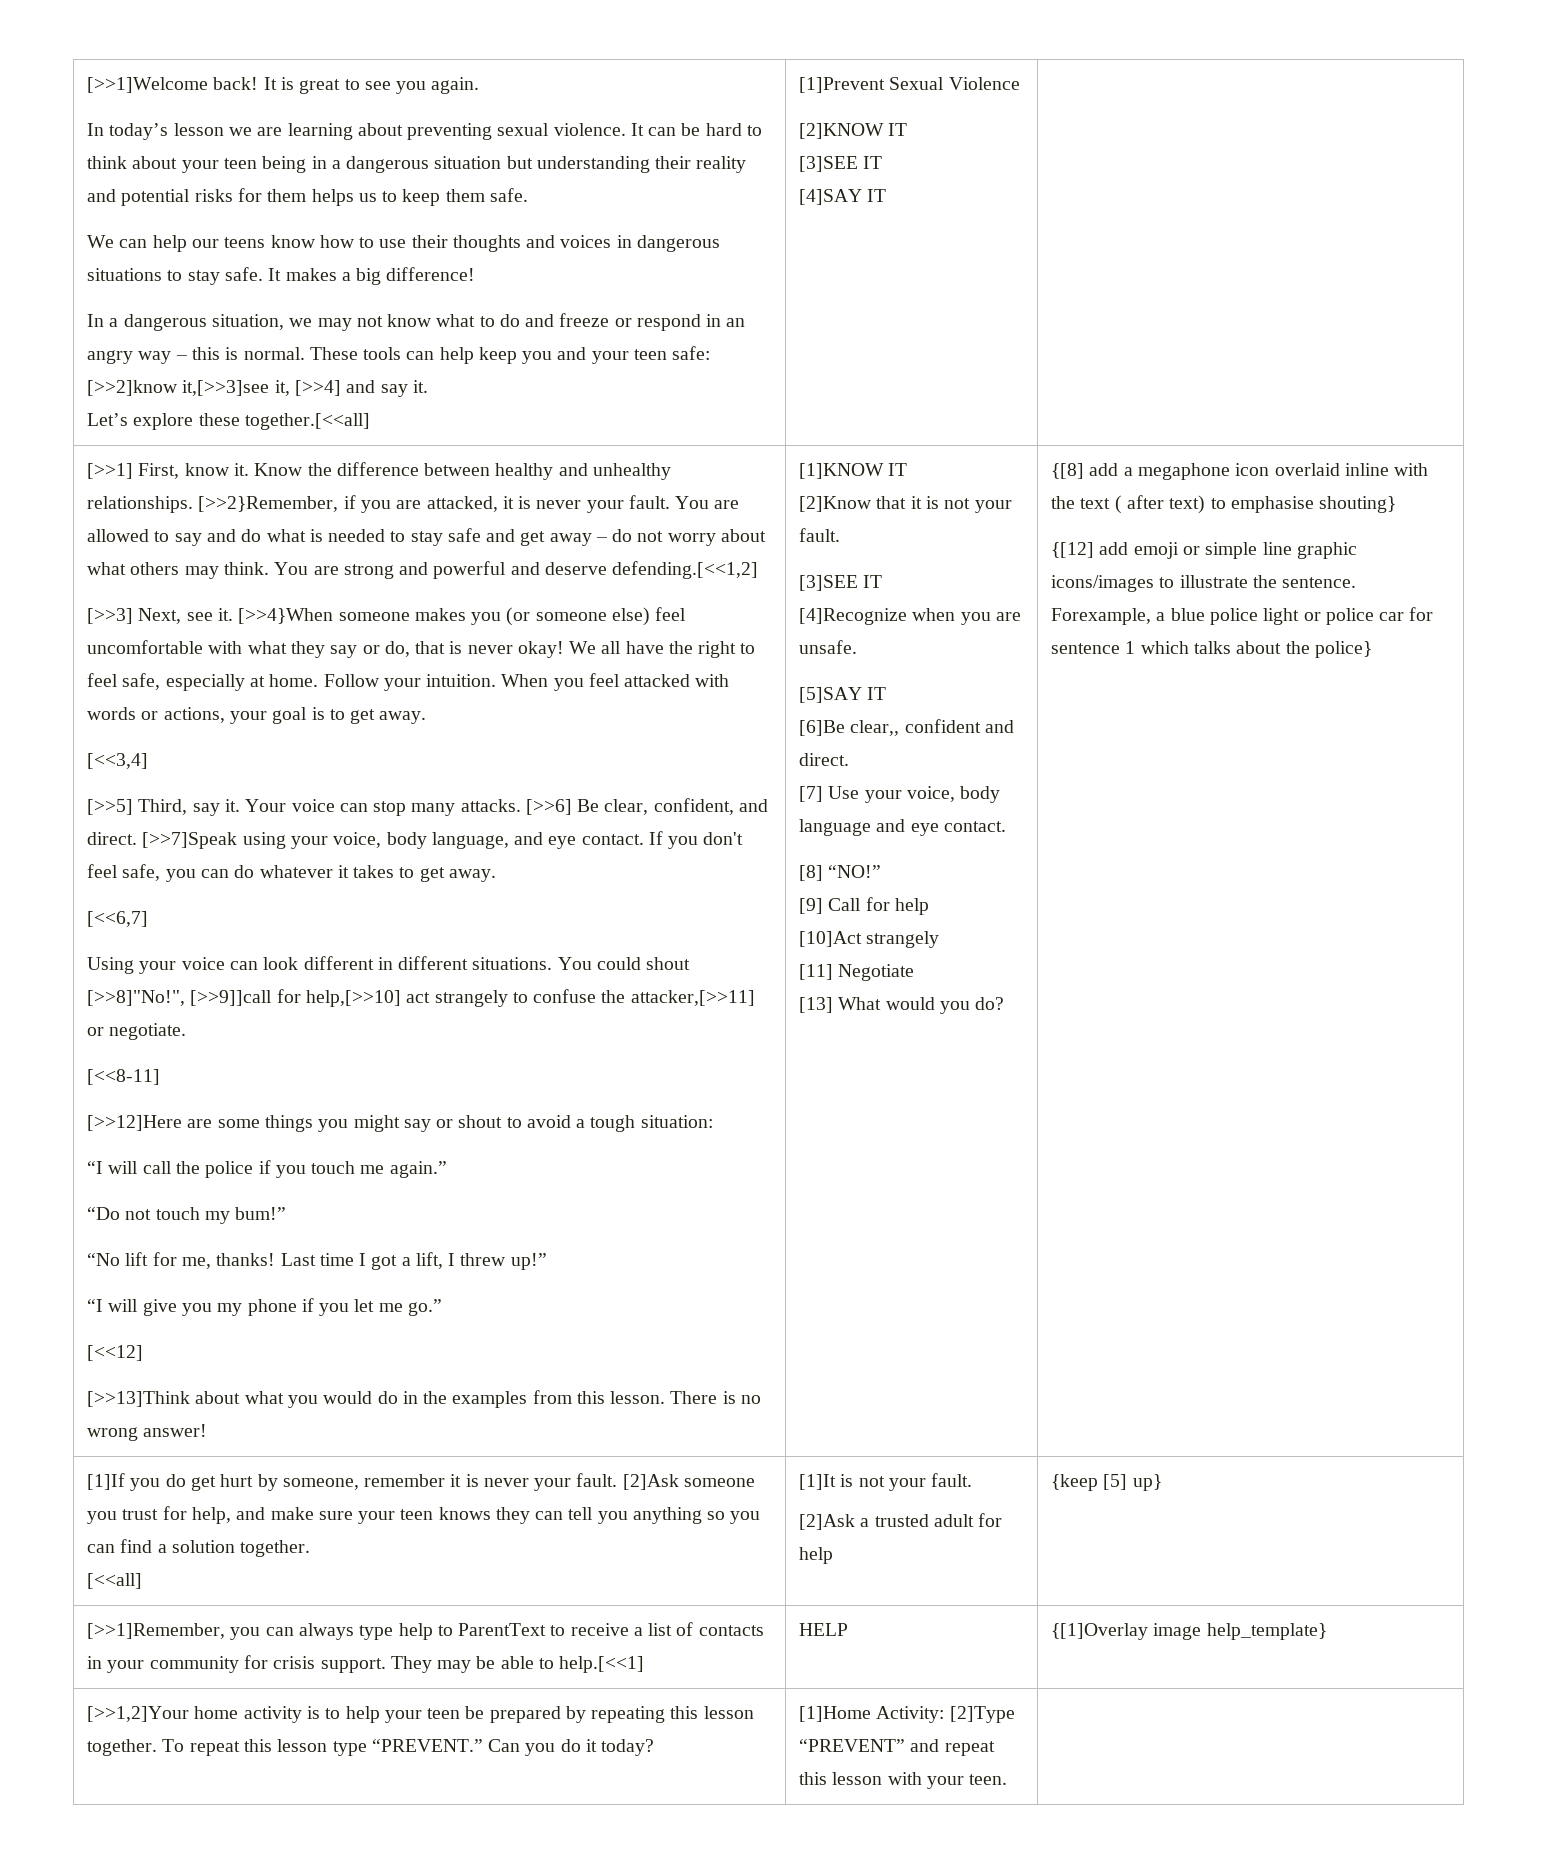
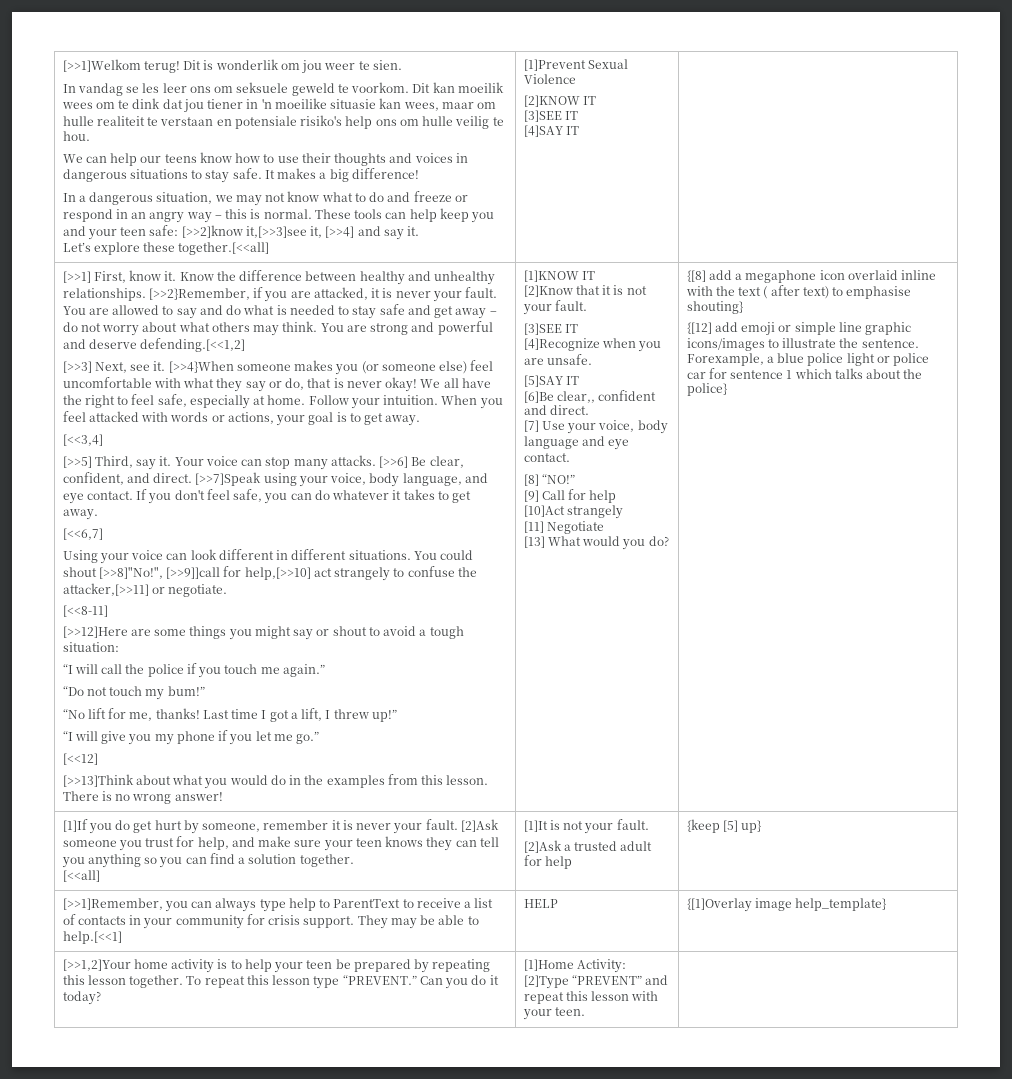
[87,77,480,94] [87,123,762,140] [87,156,747,173] [87,188,528,206] [>>1]Welcome back! It is great to see you again. // In today’s lesson we are learning about preventing sexual violence. It can be hard to think about your teen being in a dangerous situation but understanding their reality and potential risks for them helps us to keep them safe. -> [62,59,402,74] [62,82,504,96] [61,98,497,113] [62,115,504,129] [62,131,90,141] [>>1]Welkom terug! Dit is wonderlik om jou weer te sien. // In vandag se les leer ons om seksuele geweld te voorkom. Dit kan moeilik wees om te dink dat jou tiener in 'n moeilike situasie kan wees, maar om hulle realiteit te verstaan en potensiale risiko's help ons om hulle veilig te hou.

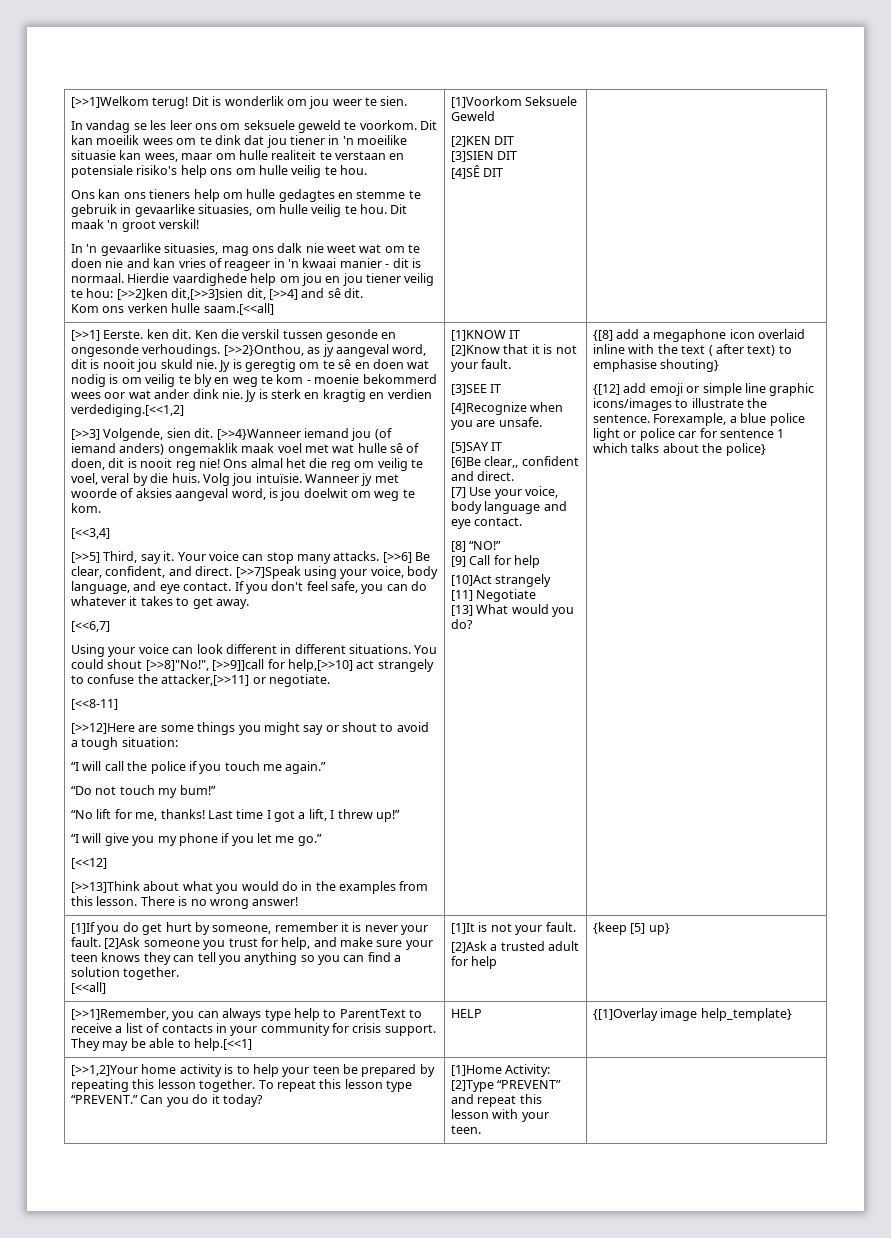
[62,152,468,166] [62,168,419,183] [62,191,468,206] [62,208,495,223] [62,225,420,240] [62,242,270,255] [523,59,628,71] [523,74,576,84] [523,95,596,107] [523,110,578,122] [523,125,579,137] [62,270,496,285] [62,287,498,302] [62,304,497,319] [62,321,493,336] [62,338,246,352] [62,360,494,375] [62,377,491,392] [62,394,503,409] [62,411,421,426] We can help our teens know how to use their thoughts and voices in dangerous situations to stay safe. It makes a big difference! // In a dangerous situation, we may not know what to do and freeze or respond in an angry way – this is normal. These tools can help keep you and your teen safe: [>>2]know it,[>>3]see it, [>>4] and say it. // Let’s explore these together.[<<all] | [1]Prevent Sexual Violence // [2]KNOW IT // [3]SEE IT // [4]SAY IT | // [>>1] First, know it. Know the difference between healthy and unhealthy relationships. [>>2}Remember, if you are attacked, it is never your fault. You are allowed to say and do what is needed to stay safe and get away – do not worry about what others may think. You are strong and powerful and deserve defending.[<<1,2] // [>>3] Next, see it. [>>4}When someone makes you (or someone else) feel uncomfortable with what they say or do, that is never okay! We all have the right to feel safe, especially at home. Follow your intuition. When you feel attacked with words or actions, your goal is to get away. -> [71,189,421,202] [71,204,408,217] [71,219,200,232] [71,243,421,256] [71,258,421,271] [71,273,435,286] [71,288,364,300] [71,303,274,315] [451,96,578,108] [451,111,496,121] [451,136,515,147] [451,151,518,162] [451,165,504,179] [71,329,397,342] [71,344,427,357] [71,359,430,372] [71,374,437,387] [71,389,432,402] [71,404,185,417] [71,428,392,441] [71,443,420,456] [71,458,423,471] [71,473,399,486] [71,488,415,501] [71,503,102,513] Ons kan ons tieners help om hulle gedagtes en stemme te gebruik in gevaarlike situasies, om hulle veilig te hou. Dit maak 'n groot verskil! // In 'n gevaarlike situasies, mag ons dalk nie weet wat om te doen nie and kan vries of reageer in 'n kwaai manier - dit is normaal. Hierdie vaardighede help om jou en jou tiener veilig te hou: [>>2]ken dit,[>>3]sien dit, [>>4] and sê dit. // Kom ons verken hulle saam.[<<all] | [1]Voorkom Seksuele Geweld // [2]KEN DIT // [3]SIEN DIT // [4]SÊ DIT | // [>>1] Eerste. ken dit. Ken die verskil tussen gesonde en ongesonde verhoudings. [>>2}Onthou, as jy aangeval word, dit is nooit jou skuld nie. Jy is geregtig om te sê en doen wat nodig is om veilig te bly en weg te kom - moenie bekommerd wees oor wat ander dink nie. Jy is sterk en kragtig en verdien verdediging.[<<1,2] // [>>3] Volgende, sien dit. [>>4}Wanneer iemand jou (of iemand anders) ongemaklik maak voel met wat hulle sê of doen, dit is nooit reg nie! Ons almal het die reg om veilig te voel, veral by die huis. Volg jou intuïsie. Wanneer jy met woorde of aksies aangeval word, is jou doelwit om weg te kom.

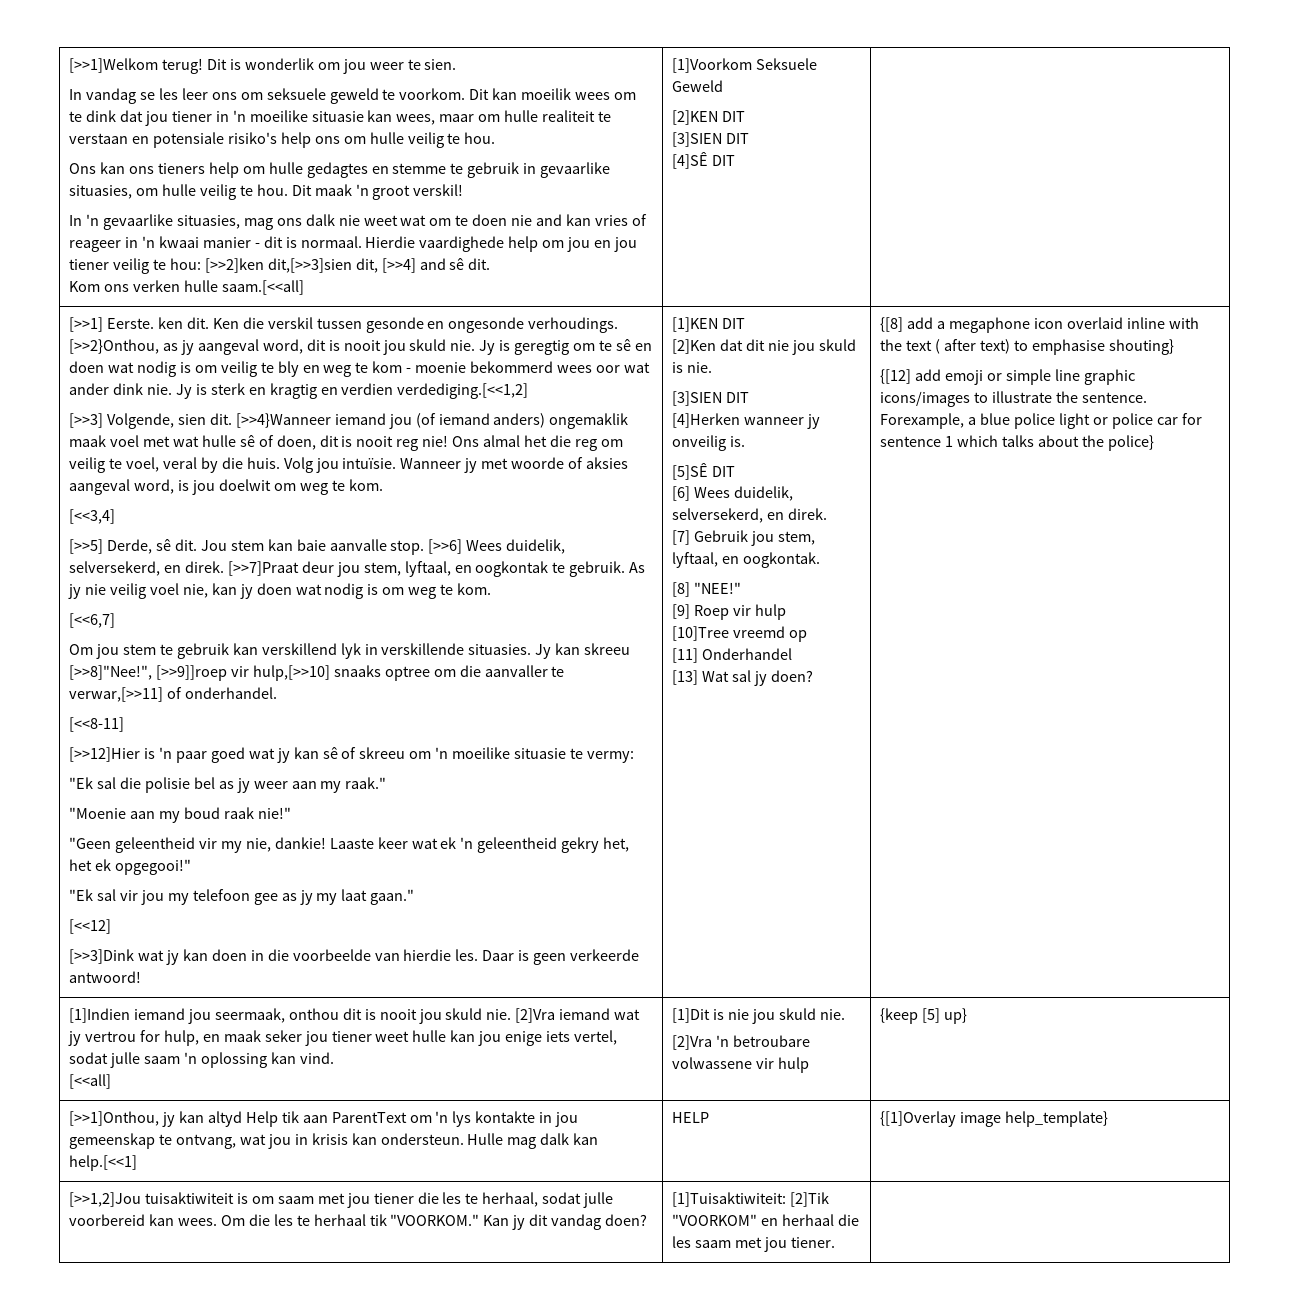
[103,551,431,564] [71,566,439,579] [71,581,428,594] [71,596,249,609] [71,621,111,632] [71,644,438,657] [71,659,434,672] [71,674,330,687] [71,699,119,710] [71,722,429,735] [71,737,178,750] [71,761,327,774] [71,785,216,798] [71,809,400,822] [71,833,322,846] [71,858,108,869] [71,881,429,894] [71,896,299,909] [451,330,521,341] [451,344,577,356] [451,359,512,372] [451,384,502,395] [451,402,564,415] [451,417,542,430] [451,442,503,453] [451,456,579,468] [451,471,515,481] [451,486,559,499] [451,501,567,514] [451,517,523,529] Third, say it. Your voice can stop many attacks. [>>6] Be clear, confident, and direct. [>>7]Speak using your voice, body language, and eye contact. If you don't feel safe, you can do whatever it takes to get away. // [<<6,7] // Using your voice can look different in different situations. You could shout [>>8]"No!", [>>9]]call for help,[>>10] act strangely to confuse the attacker,[>>11] or negotiate. // [<<8-11] // [>>12]Here are some things you might say or shout to avoid a tough situation: // “I will call the police if you touch me again.” // “Do not touch my bum!” // “No lift for me, thanks! Last time I got a lift, I threw up!” // “I will give you my phone if you let me go.” // [<<12] // [>>13]Think about what you would do in the examples from this lesson. There is no wrong answer! | [1]KNOW IT // [2]Know that it is not your fault. // [3]SEE IT // [4]Recognize when you are unsafe. // [5]SAY IT // [6]Be clear,, confident and direct. // [7] Use your voice, body language and eye contact. -> [107,539,566,555] [69,561,646,577] [68,583,492,599] [69,613,116,628] [69,643,631,659] [69,665,565,681] [69,687,278,702] [69,717,125,732] [69,747,634,763] [69,777,387,793] [69,807,291,823] [69,837,630,853] [69,859,192,875] [69,889,415,905] [69,919,112,934] [69,949,640,965] [69,971,142,983] [672,317,746,332] [672,339,856,355] [672,362,713,373] [672,391,750,406] [672,413,821,429] [672,435,746,451] [672,463,736,480] [672,486,794,501] [672,508,828,523] [672,530,815,546] [672,552,821,568] Derde, sê dit. Jou stem kan baie aanvalle stop. [>>6] Wees duidelik, selversekerd, en direk. [>>7]Praat deur jou stem, lyftaal, en oogkontak te gebruik. As jy nie veilig voel nie, kan jy doen wat nodig is om weg te kom. // [<<6,7] // Om jou stem te gebruik kan verskillend lyk in verskillende situasies. Jy kan skreeu [>>8]"Nee!", [>>9]]roep vir hulp,[>>10] snaaks optree om die aanvaller te verwar,[>>11] of onderhandel. // [<<8-11] // [>>12]Hier is 'n paar goed wat jy kan sê of skreeu om 'n moeilike situasie te vermy: // "Ek sal die polisie bel as jy weer aan my raak." // "Moenie aan my boud raak nie!" // "Geen geleentheid vir my nie, dankie! Laaste keer wat ek 'n geleentheid gekry het, het ek opgegooi!" // "Ek sal vir jou my telefoon gee as jy my laat gaan." // [<<12] // [>>3]Dink wat jy kan doen in die voorbeelde van hierdie les. Daar is geen verkeerde antwoord! | [1]KEN DIT // [2]Ken dat dit nie jou skuld is nie. // [3]SIEN DIT // [4]Herken wanneer jy onveilig is. // [5]SÊ DIT // [6] Wees duidelik, selversekerd, en direk. // [7] Gebruik jou stem, lyftaal, en oogkontak.
[469,541,502,550] “NO!” -> [694,582,742,594] "NEE!"
[469,555,541,568] [451,574,552,587] Call for help // [10]Act strangely -> [694,604,786,620] [672,626,808,642] Roep vir hulp // [10]Tree vreemd op
[476,589,537,602] Negotiate -> [702,648,793,660] Onderhandel
[476,604,575,617] [451,619,474,629] What would you do? -> [702,670,813,686] Wat sal jy doen?
[71,922,429,935] [71,937,433,950] [71,952,402,965] [71,967,180,980] [71,982,107,994] [451,922,576,935] [451,941,580,953] [451,956,498,969] [593,922,670,935] [71,1008,423,1021] [71,1023,436,1036] [71,1038,191,1051] [1]If you do get hurt by someone, remember it is never your fault. [2]Ask someone you trust for help, and make sure your teen knows they can tell you anything so you can find a solution together. // [<<all] | [1]It is not your fault. // [2]Ask a trusted adult for help | {keep [5] up} // [>>1]Remember, you can always type help to ParentText to receive a list of contacts in your community for crisis support. They may be able to -> [69,1008,641,1024] [68,1030,617,1046] [69,1052,334,1068] [69,1074,112,1089] [672,1008,845,1024] [672,1035,811,1050] [672,1057,810,1073] [880,1008,968,1024] [69,1111,579,1127] [69,1133,599,1149] [1]Indien iemand jou seermaak, onthou dit is nooit jou skuld nie. [2]Vra iemand wat jy vertrou for hulp, en maak seker jou tiener weet hulle kan jou enige iets vertel, sodat julle saam 'n oplossing kan vind. // [<<all] | [1]Dit is nie jou skuld nie. // [2]Vra 'n betroubare volwassene vir hulp | {keep [5] up} // [>>1]Onthou, jy kan altyd Help tik aan ParentText om 'n lys kontakte in jou gemeenskap te ontvang, wat jou in krisis kan ondersteun. Hulle mag dalk kan
[71,1064,435,1077] [71,1079,413,1092] [71,1094,263,1107] [451,1064,551,1077] [451,1080,562,1092] [451,1094,542,1107] [451,1109,549,1122] [451,1125,482,1134] [>>1,2]Your home activity is to help your teen be prepared by repeating this lesson together. To repeat this lesson type “PREVENT.” Can you do it today? | [1]Home Activity: [2]Type “PREVENT” and repeat this lesson with your teen. -> [69,1192,614,1208] [69,1214,648,1230] [672,1192,830,1207] [672,1214,859,1226] [672,1236,835,1252] [>>1,2]Jou tuisaktiwiteit is om saam met jou tiener die les te herhaal, sodat julle voorbereid kan wees. Om die les te herhaal tik "VOORKOM." Kan jy dit vandag doen? | [1]Tuisaktiwiteit: [2]Tik "VOORKOM" en herhaal die les saam met jou tiener.

